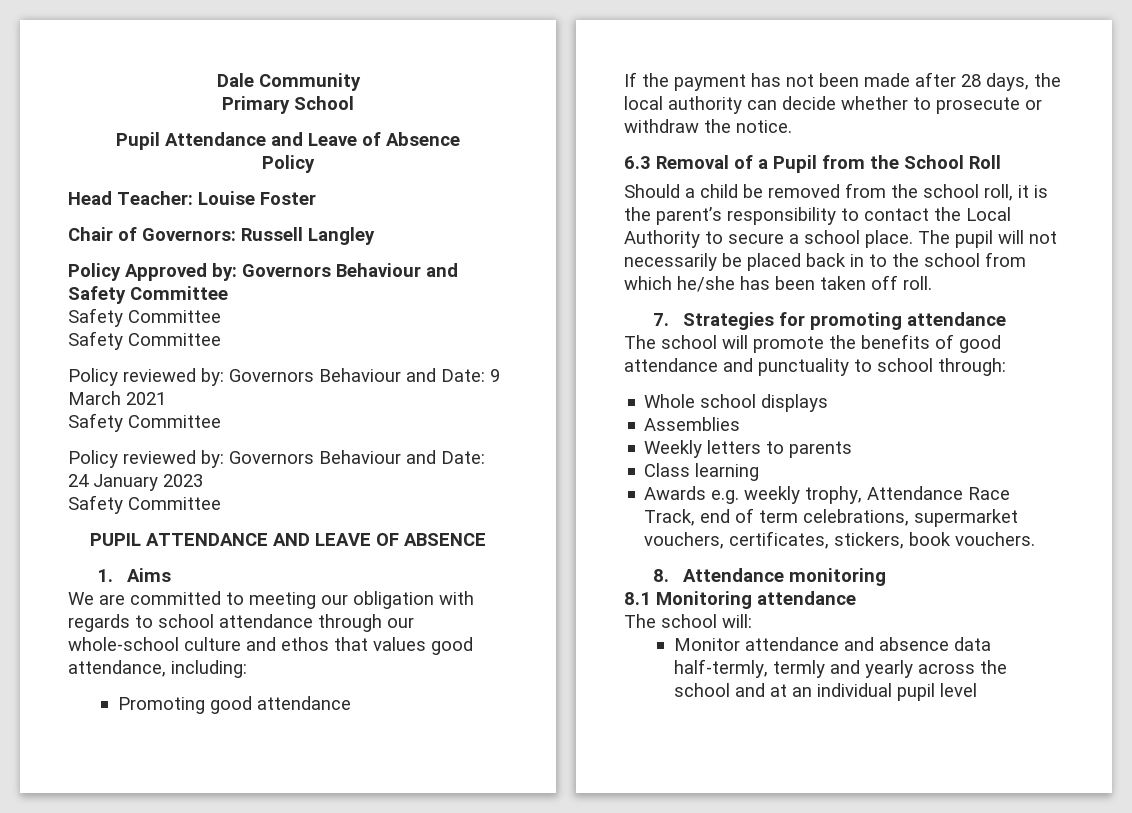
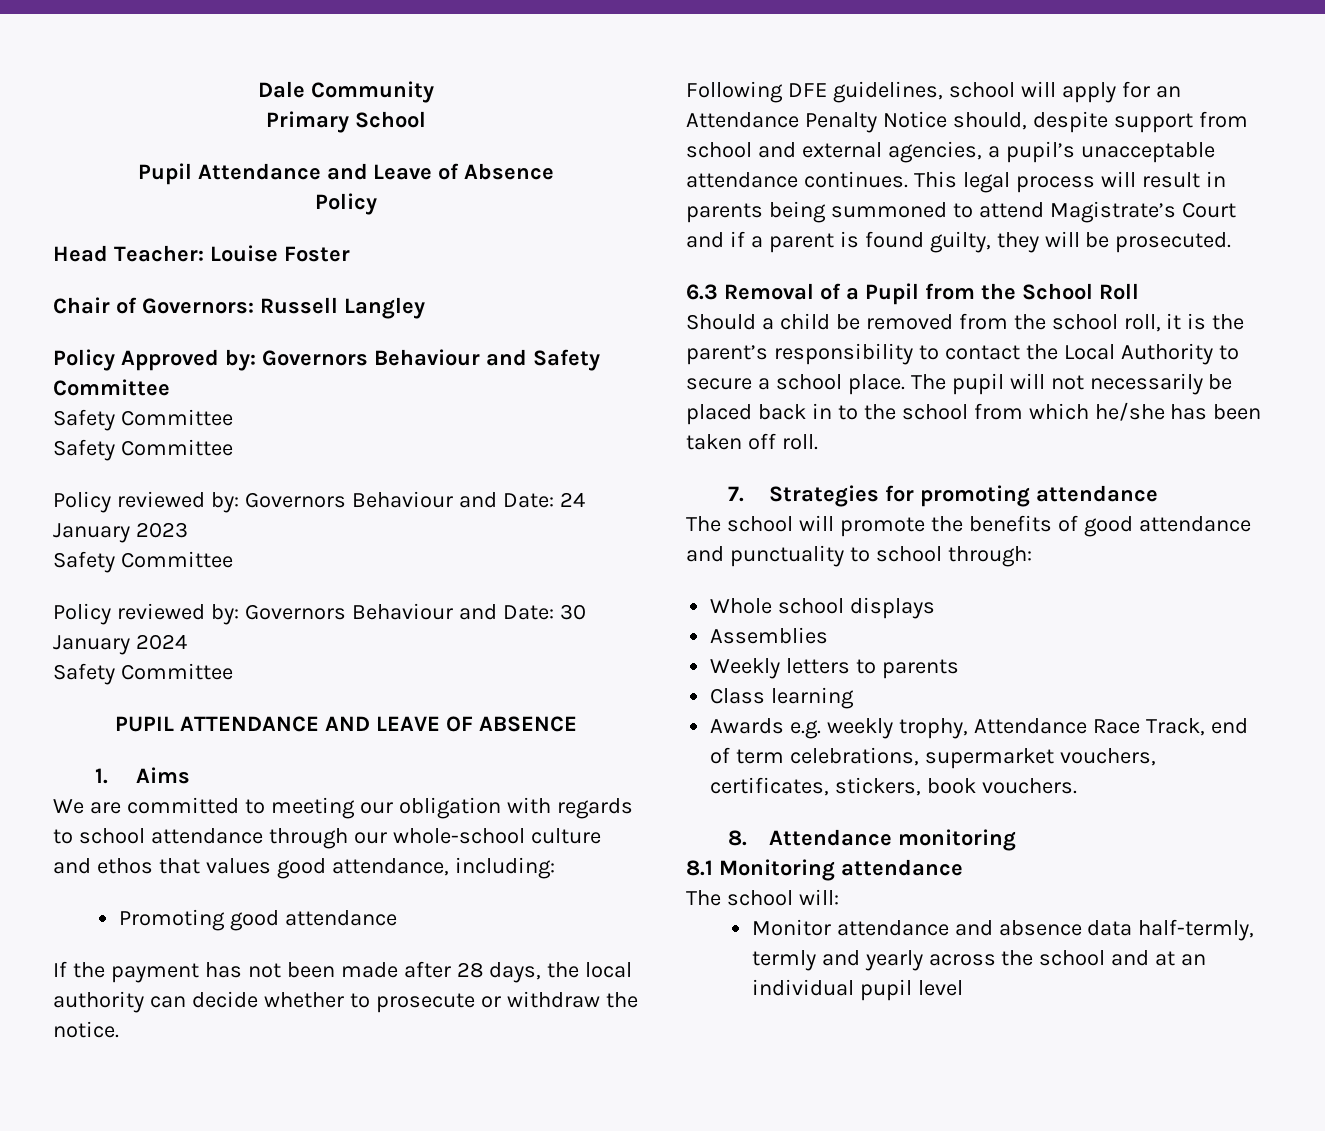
[490,369,500,382] [68,391,166,405] [68,413,221,432] [68,450,485,468] [68,474,203,491] 9 March 2021 // Safety Committee // Policy reviewed by: Governors Behaviour and Date: 24 January 2023 -> [559,492,585,507] [53,522,188,543] [53,551,233,573] [53,603,586,625] [53,634,187,655] 24 January 2023 // Safety Committee // Policy reviewed by: Governors Behaviour and Date: 30 January 2024
(792, 126) none -> [686,81,1181,103] [686,111,1248,133] [686,141,1215,163] [686,171,1226,193] [686,201,1236,223] [686,231,1232,253] // Following DFE guidelines, school will apply for an Attendance Penalty Notice should, despite support from school and external agencies, a pupil’s unacceptable attendance continues. This legal process will result in parents being summoned to attend Magistrate’s Court and if a parent is found guilty, they will be prosecuted.

